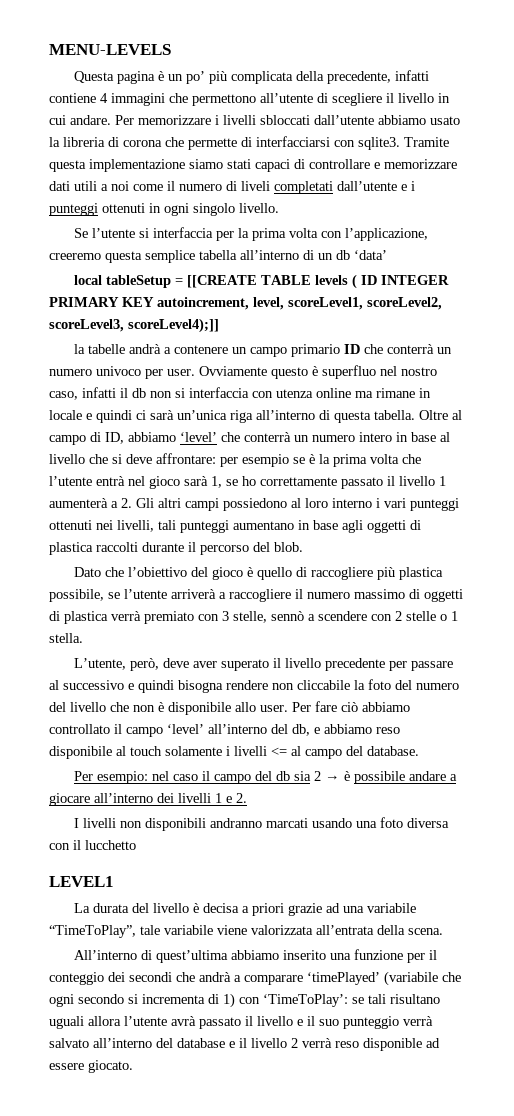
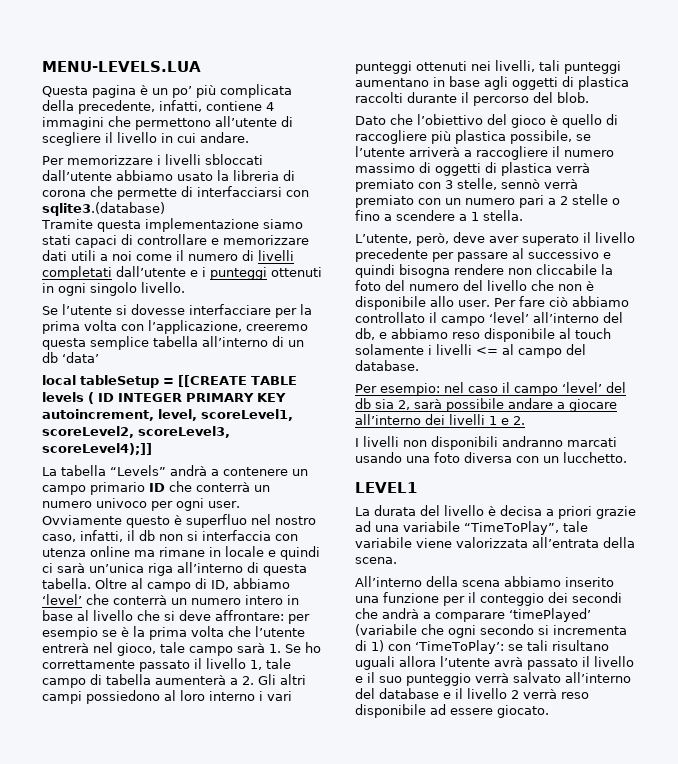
[49,44,171,55] MENU-LEVELS -> [42,61,201,72] MENU-LEVELS.LUA
[394,70,429,81] infatti -> [159,100,202,112] infatti,
(111, 120) none -> (249, 137) //
[358,137,400,150] sqlite3. -> [42,202,165,216] sqlite3.(database) //
[241,181,270,191] liveli -> [258,250,294,261] livelli
[152,227,213,238] interfaccia -> [131,304,271,315] dovesse interfacciare
[73,344,125,354] la tabelle -> [42,465,166,476] La tabella “Levels”
(163, 374) none -> [176,498,204,511] ogni
[82,387,116,398] infatti -> [80,530,123,542] infatti,
[96,476,238,489] entrà nel gioco sarà 1, se -> [42,642,301,656] entrerà nel gioco, tale campo sarà 1. Se
[439,476,446,486] 1 -> [250,658,291,670] [42,674,151,688] 1, tale campo di tabella
[308,611,447,621] a scendere con 2 stelle o -> [544,179,578,189] [355,194,620,208] [355,210,467,221] verrà premiato con un numero pari a 2 stelle o fino a scendere a
(251, 779) none -> [562,382,602,393] ‘level’
[313,771,350,781] 2 → è -> [398,399,442,410] 2, sarà
[73,840,136,850] il lucchetto -> [543,452,627,463] un lucchetto.
[140,950,228,963] di quest’ultima -> [426,576,500,587] della scena
[363,1038,422,1051] disponible -> [355,704,426,718] disponibile

